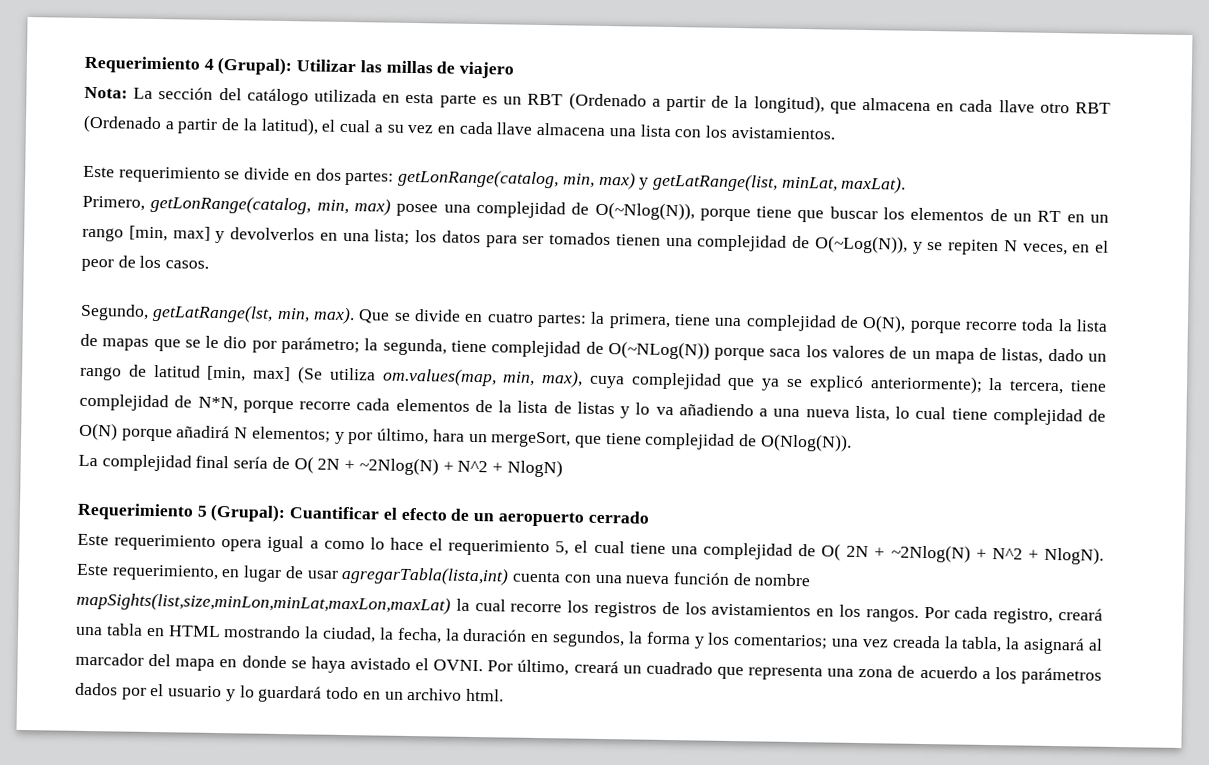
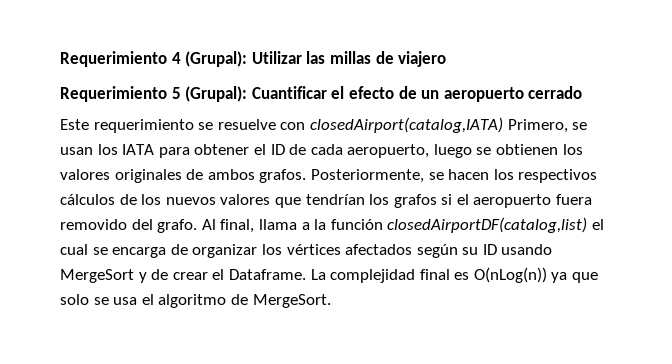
[84,86,1112,114] [83,114,835,140] [83,165,907,194] [82,194,1109,223] [82,225,1109,256] [81,255,210,272] [80,303,1109,334] [80,333,1107,364] [79,364,1107,395] [79,393,1106,426] [79,422,852,452] [78,454,563,478] // Nota: La sección del catálogo utilizada en esta parte es un RBT (Ordenado a partir de la longitud), que almacena en cada llave otro RBT (Ordenado a partir de la latitud), el cual a su vez en cada llave almacena una lista con los avistamientos. // Este requerimiento se divide en dos partes: getLonRange(catalog, min, max) y getLatRange(list, minLat, maxLat). // Primero, getLonRange(catalog, min, max) posee una complejidad de O(~Nlog(N)), porque tiene que buscar los elementos de un RT en un rango [min, max] y devolverlos en una lista; los datos para ser tomados tienen una complejidad de O(~Log(N)), y se repiten N veces, en el peor de los casos. // Segundo, getLatRange(lst, min, max). Que se divide en cuatro partes: la primera, tiene una complejidad de O(N), porque recorre toda la lista de mapas que se le dio por parámetro; la segunda, tiene complejidad de O(~NLog(N)) porque saca los valores de un mapa de listas, dado un rango de latitud [min, max] (Se utiliza om.values(map, min, max), cuya complejidad que ya se explicó anteriormente); la tercera, tiene complejidad de N*N, porque recorre cada elementos de la lista de listas y lo va añadiendo a una nueva lista, lo cual tiene complejidad de O(N) porque añadirá N elementos; y por último, hara un mergeSort, que tiene complejidad de O(Nlog(N)). // La complejidad final sería de O( 2N + ~2Nlog(N) + N^2 + NlogN) -> (447, 59) none
[221,535,1104,565] [76,563,812,587] [76,591,1103,625] [76,623,1104,655] [75,652,1103,685] [75,682,504,703] opera igual a como lo hace el requerimiento 5, el cual tiene una complejidad de O( 2N + ~2Nlog(N) + N^2 + NlogN). Este requerimiento, en lugar de usar agregarTabla(lista,int) cuenta con una nueva función de nombre mapSights(list,size,minLon,minLat,maxLon,maxLat) la cual recorre los registros de los avistamientos en los rangos. Por cada registro, creará una tabla en HTML mostrando la ciudad, la fecha, la duración en segundos, la forma y los comentarios; una vez creada la tabla, la asignará al marcador del mapa en donde se haya avistado el OVNI. Por último, creará un cuadrado que representa una zona de acuerdo a los parámetros dados por el usuario y lo guardará todo en un archivo html. -> [198,117,588,133] [60,144,583,158] [60,169,598,183] [60,194,593,208] [60,217,604,233] [60,244,553,258] [60,267,599,283] [60,294,331,308] se resuelve con closedAirport(catalog,IATA) Primero, se usan los IATA para obtener el ID de cada aeropuerto, luego se obtienen los valores originales de ambos grafos. Posteriormente, se hacen los respectivos cálculos de los nuevos valores que tendrían los grafos si el aeropuerto fuera removido del grafo. Al final, llama a la función closedAirportDF(catalog,list) el cual se encarga de organizar los vértices afectados según su ID usando MergeSort y de crear el Dataframe. La complejidad final es O(nLog(n)) ya que solo se usa el algoritmo de MergeSort.

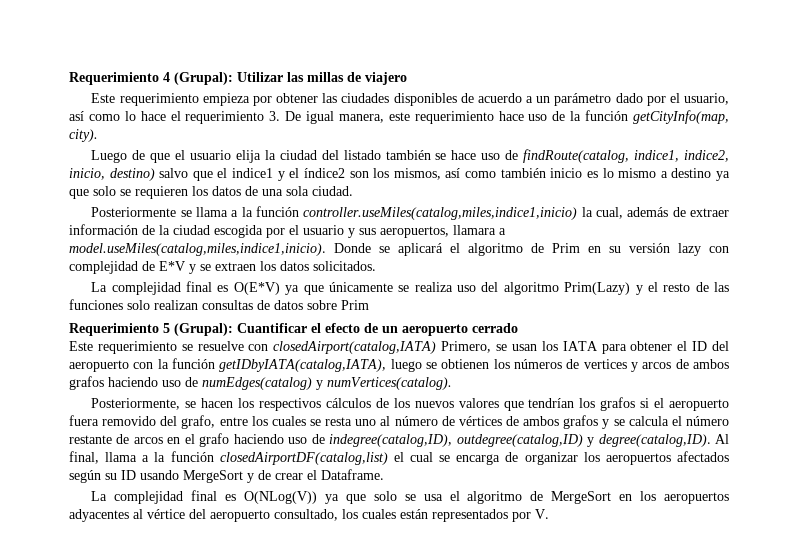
(447, 59) none -> [91,93,730,106] [69,110,729,124] [69,129,98,142] [91,149,729,163] [69,168,730,181] [69,186,353,199] [91,206,729,220] [69,224,506,238] [69,243,729,256] [69,261,376,274] [91,281,729,295] [69,299,369,310] // Este requerimiento empieza por obtener las ciudades disponibles de acuerdo a un parámetro dado por el usuario, así como lo hace el requerimiento 3. De igual manera, este requerimiento hace uso de la función getCityInfo(map, city). // Luego de que el usuario elija la ciudad del listado también se hace uso de findRoute(catalog, indice1, indice2, inicio, destino) salvo que el indice1 y el índice2 son los mismos, así como también inicio es lo mismo a destino ya que solo se requieren los datos de una sola ciudad. // Posteriormente se llama a la función controller.useMiles(catalog,miles,indice1,inicio) la cual, además de extraer información de la ciudad escogida por el usuario y sus aeropuertos, llamara a model.useMiles(catalog,miles,indice1,inicio). Donde se aplicará el algoritmo de Prim en su versión lazy con complejidad de E*V y se extraen los datos solicitados. // La complejidad final es O(E*V) ya que únicamente se realiza uso del algoritmo Prim(Lazy) y el resto de las funciones solo realizan consultas de datos sobre Prim
[289,144,583,158] [60,169,307,183] de cada aeropuerto, luego se obtienen los valores originales de ambos grafos. -> [712,341,730,351] [69,358,730,372] [69,376,452,390] del aeropuerto con la función getIDbyIATA(catalog,IATA), luego se obtienen los números de vertices y arcos de ambos grafos haciendo uso de numEdges(catalog) y numVertices(catalog). //
[157,219,198,233] grafo. -> [181,415,729,429] [69,433,711,447] grafo, entre los cuales se resta uno al número de vértices de ambos grafos y se calcula el número restante de arcos en el grafo haciendo uso de indegree(catalog,ID), outdegree(catalog,ID) y degree(catalog,ID).
[286,244,341,255] vértices -> [605,453,671,465] aeropuertos
[310,267,547,283] La complejidad final es O(nLog(n)) -> [91,490,318,504] // La complejidad final es O(NLog(V))
[252,294,331,308] MergeSort. -> [551,491,729,504] [69,509,549,522] MergeSort en los aeropuertos adyacentes al vértice del aeropuerto consultado, los cuales están representados por V.

